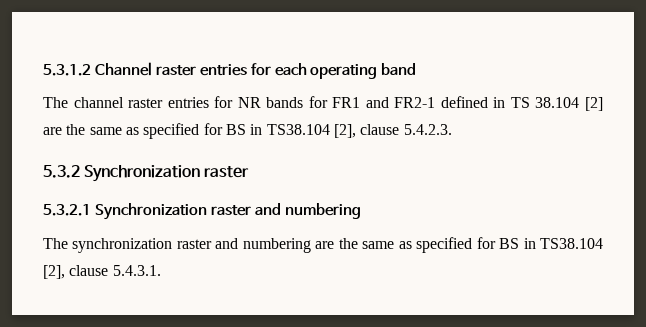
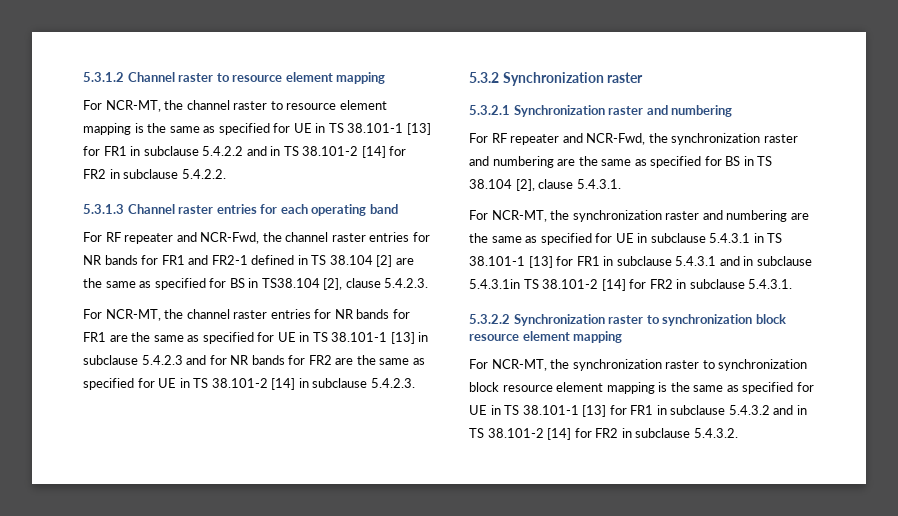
(196, 70) none -> [216,72,386,84] [83,100,387,112] [83,123,431,135] [83,146,407,158] [83,169,226,179] [83,204,214,214] to resource element mapping // For NCR-MT, the channel raster to resource element mapping is the same as specified for UE in TS 38.101-1 [13] for FR1 in subclause 5.4.2.2 and in TS 38.101-2 [14] for FR2 in subclause 5.4.2.2. // 5.3.1.3 Channel raster
[43,97,68,108] The -> [83,232,282,244] For RF repeater and NCR-Fwd, the
(452, 129) none -> [83,309,410,321] [83,332,429,344] [83,355,425,365] [83,378,415,390] // For NCR-MT, the channel raster entries for NR bands for FR1 are the same as specified for UE in TS 38.101-1 [13] in subclause 5.4.2.3 and for NR bands for FR2 are the same as specified for UE in TS 38.101-2 [14] in subclause 5.4.2.3.
[43,238,68,249] The -> [469,133,668,145] For RF repeater and NCR-Fwd, the
[539,238,603,249] TS38.104 -> [757,156,773,166] [469,179,512,189] TS 38.104
(161, 270) none -> [469,210,809,222] [469,233,783,245] [469,256,812,268] [469,279,793,291] [469,314,786,326] [469,331,623,343] [469,359,808,371] [469,382,814,394] [469,405,807,417] [469,428,738,440] // For NCR-MT, the synchronization raster and numbering are the same as specified for UE in subclause 5.4.3.1 in TS 38.101-1 [13] for FR1 in subclause 5.4.3.1 and in subclause 5.4.3.1in TS 38.101-2 [14] for FR2 in subclause 5.4.3.1. // 5.3.2.2 Synchronization raster to synchronization block resource element mapping // For NCR-MT, the synchronization raster to synchronization block resource element mapping is the same as specified for UE in TS 38.101-1 [13] for FR1 in subclause 5.4.3.2 and in TS 38.101-2 [14] for FR2 in subclause 5.4.3.2.

